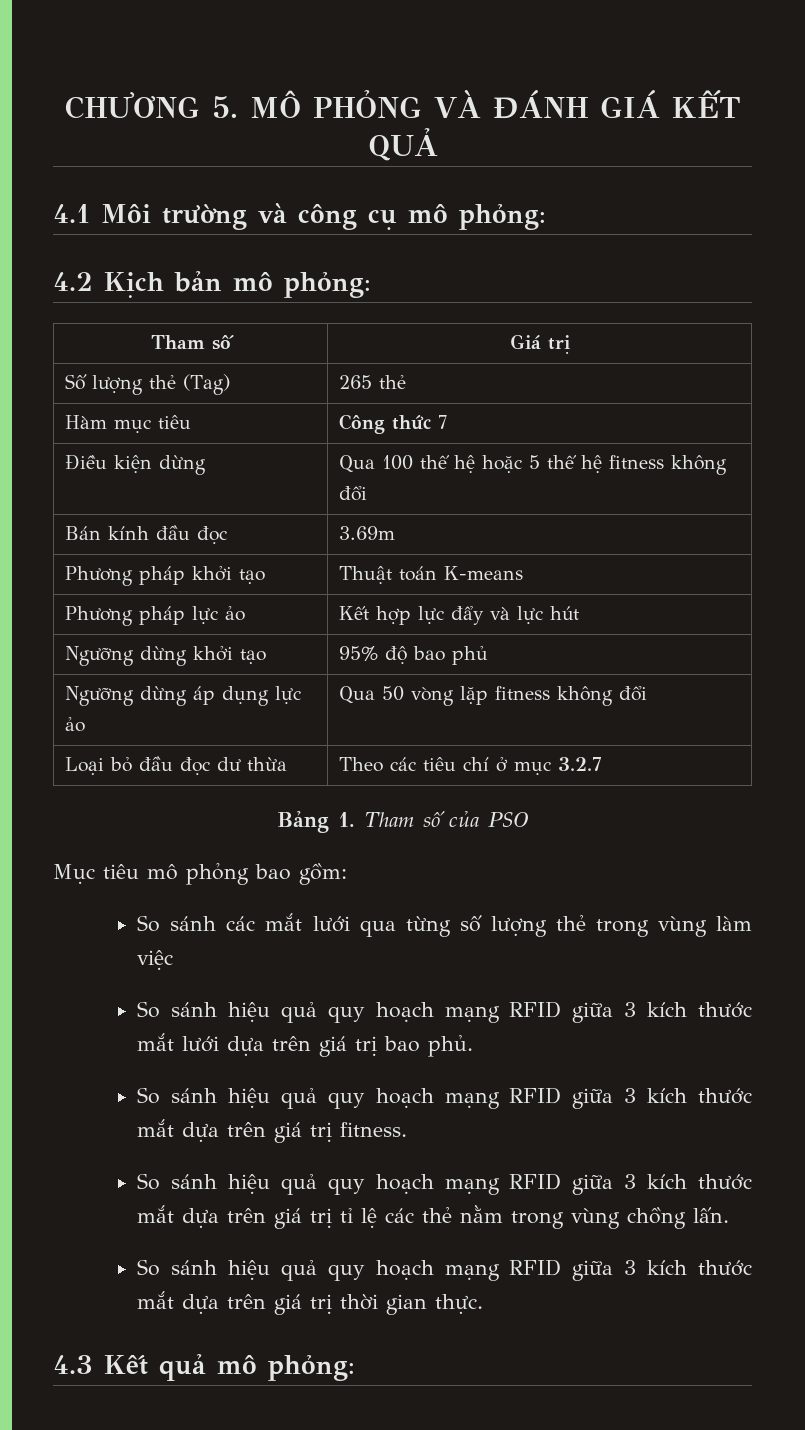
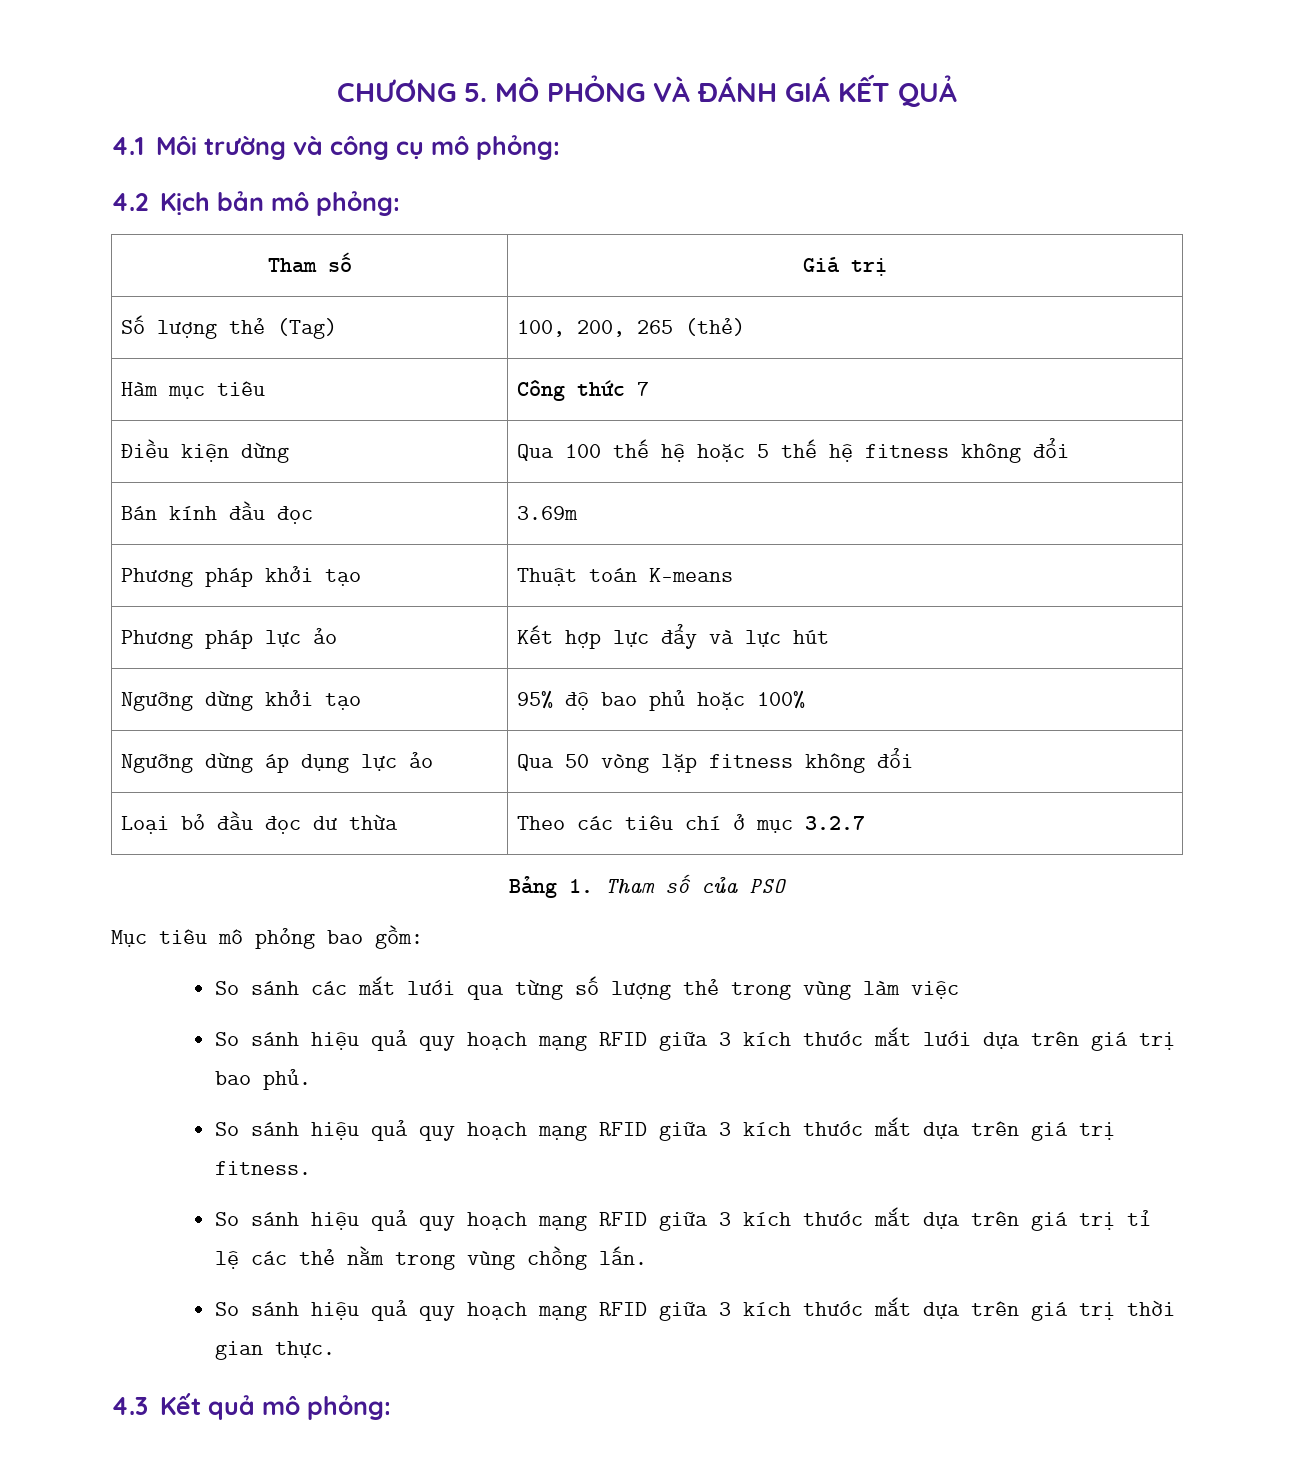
[338,375,406,389] 265 thẻ -> [517,318,746,337] 100, 200, 265 (thẻ)
(488, 655) none -> [697,690,806,710] hoặc 100%

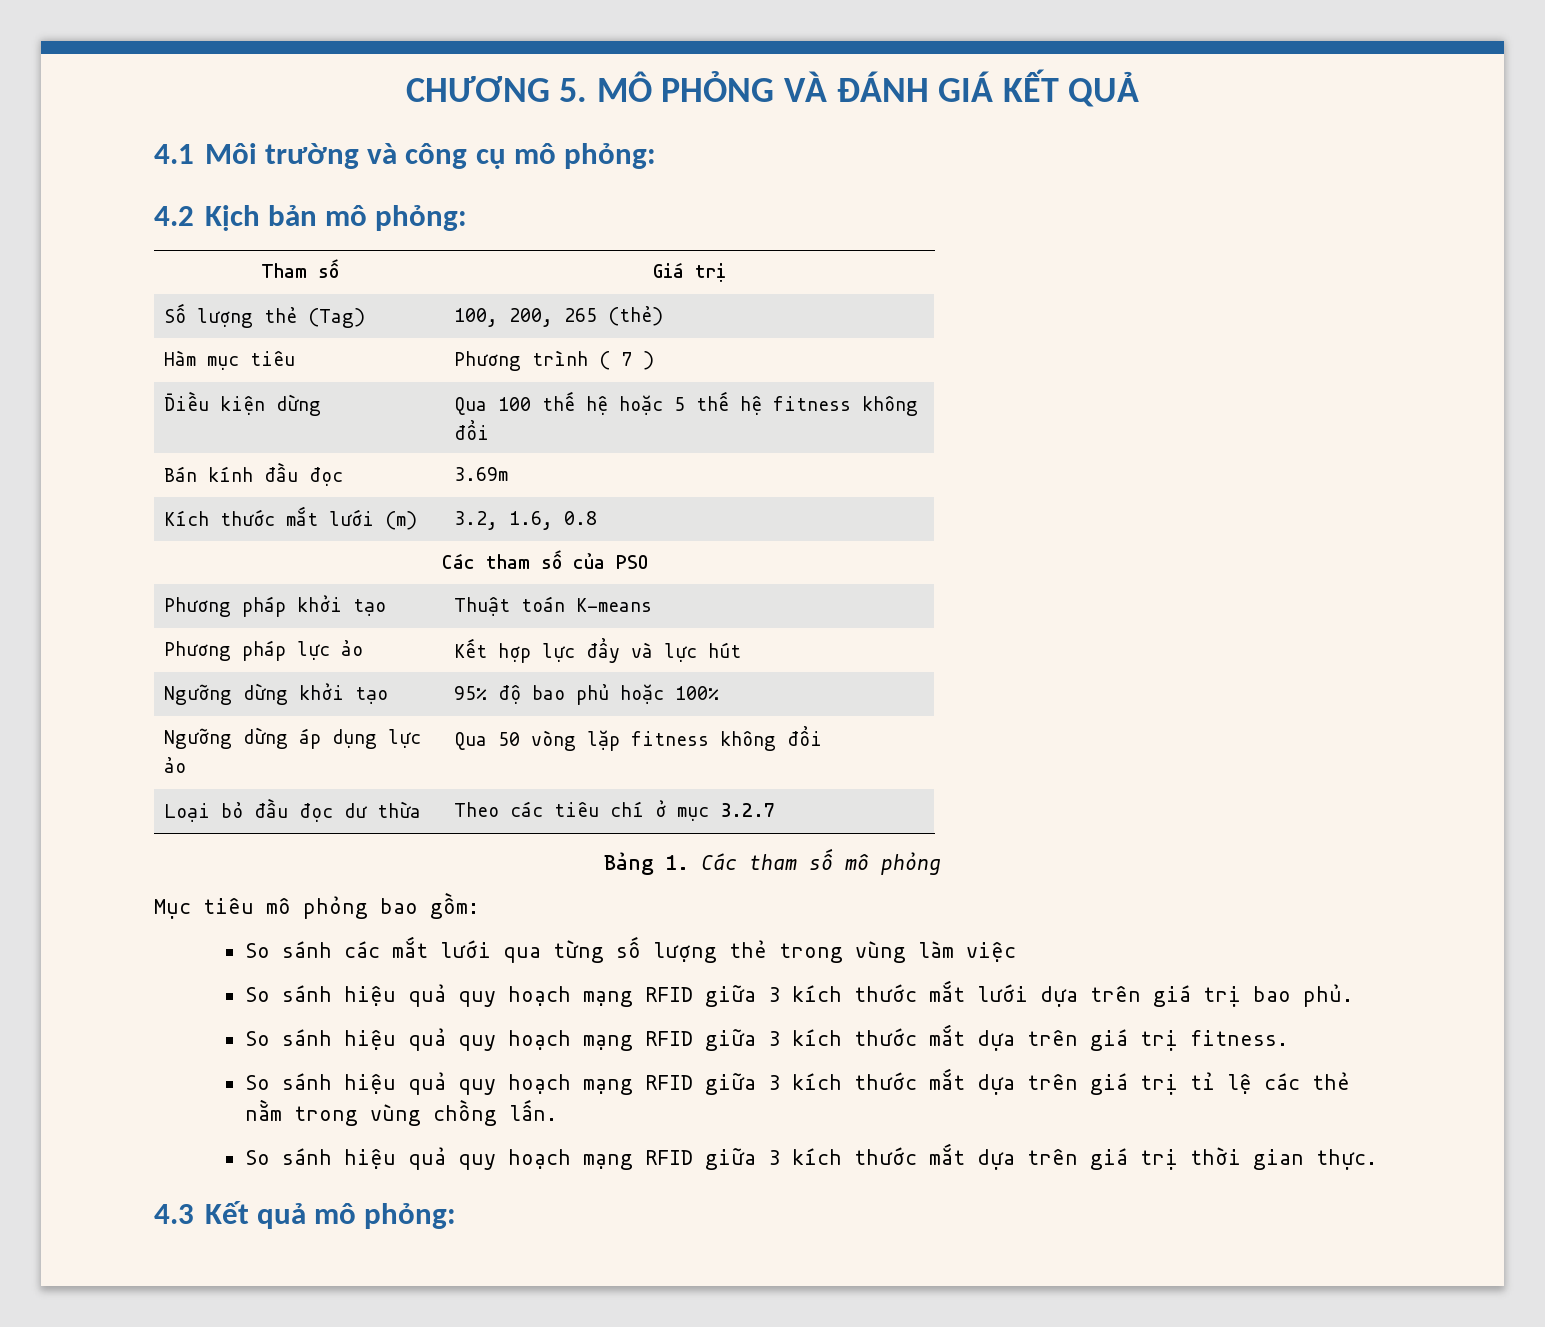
[517,380,626,401] Công thức -> [454,350,611,371] Phương trình (
(650, 389) none -> [643,351,655,370] )
(579, 513) none -> [164,506,418,530] [454,511,598,530] [441,550,648,569] // Kích thước mắt lưới (m) | 3.2, 1.6, 0.8 // Các tham số của PSO
[605,874,786,895] Tham số của PSO -> [701,848,941,875] Các tham số mô phỏng

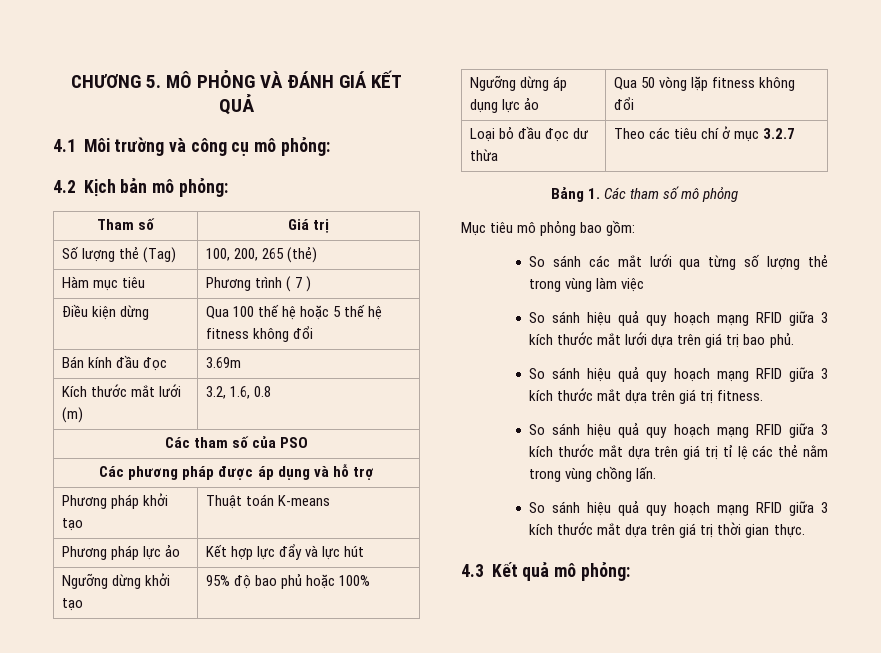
(648, 562) none -> [99,464,374,480] // Các phương pháp được áp dụng và hỗ trợ

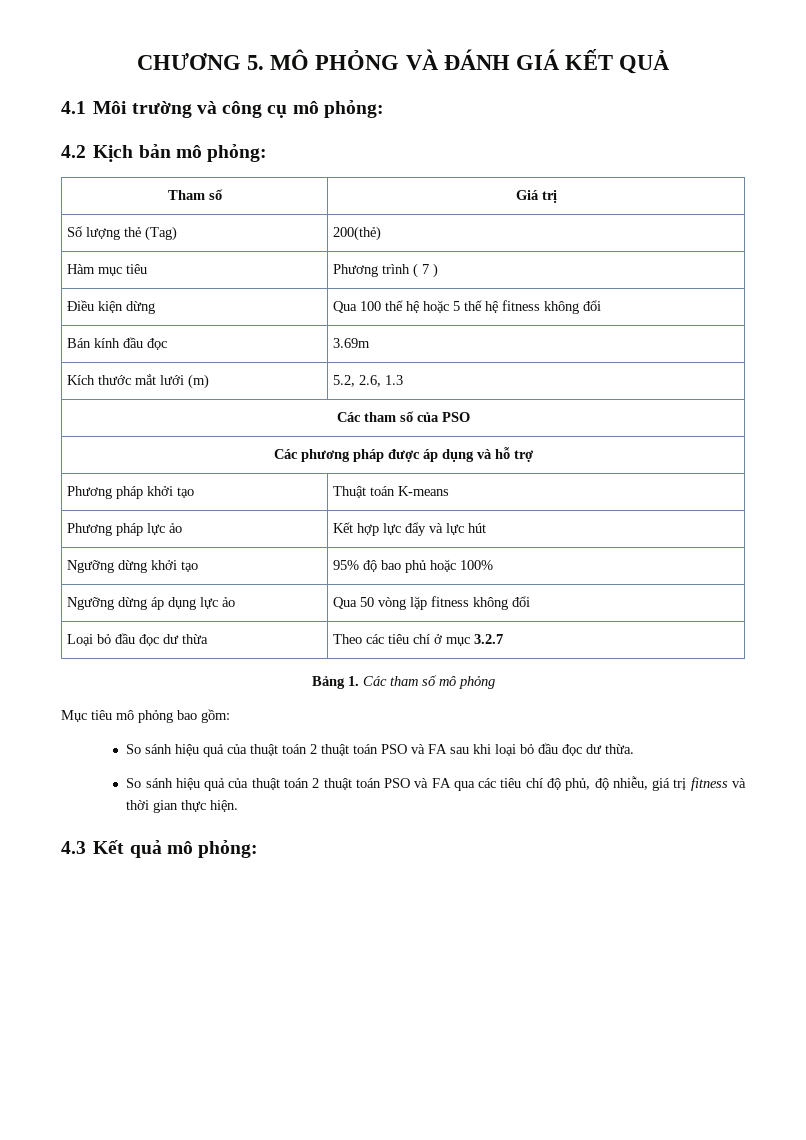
[205,247,318,263] 100, 200, 265 (thẻ) -> [332,226,381,241] 200(thẻ)
[205,386,272,399] 3.2, 1.6, 0.8 -> [332,375,403,387] 5.2, 2.6, 1.3
[588,254,828,270] [529,277,645,292] [529,311,828,326] [529,332,794,348] [529,367,828,382] [529,388,764,404] [529,423,828,438] [529,444,829,460] [529,466,657,482] [529,501,828,516] [529,522,805,538] các mắt lưới qua từng số lượng thẻ trong vùng làm việc // So sánh hiệu quả quy hoạch mạng RFID giữa 3 kích thước mắt lưới dựa trên giá trị bao phủ. // So sánh hiệu quả quy hoạch mạng RFID giữa 3 kích thước mắt dựa trên giá trị fitness. // So sánh hiệu quả quy hoạch mạng RFID giữa 3 kích thước mắt dựa trên giá trị tỉ lệ các thẻ nằm trong vùng chồng lấn. // So sánh hiệu quả quy hoạch mạng RFID giữa 3 kích thước mắt dựa trên giá trị thời gian thực. -> [175,743,635,757] [126,776,746,791] [126,800,239,813] hiệu quả của thuật toán 2 thuật toán PSO và FA sau khi loại bỏ đầu đọc dư thừa. // So sánh hiệu quả của thuật toán 2 thuật toán PSO và FA qua các tiêu chí độ phủ, độ nhiễu, giá trị fitness và thời gian thực hiện.

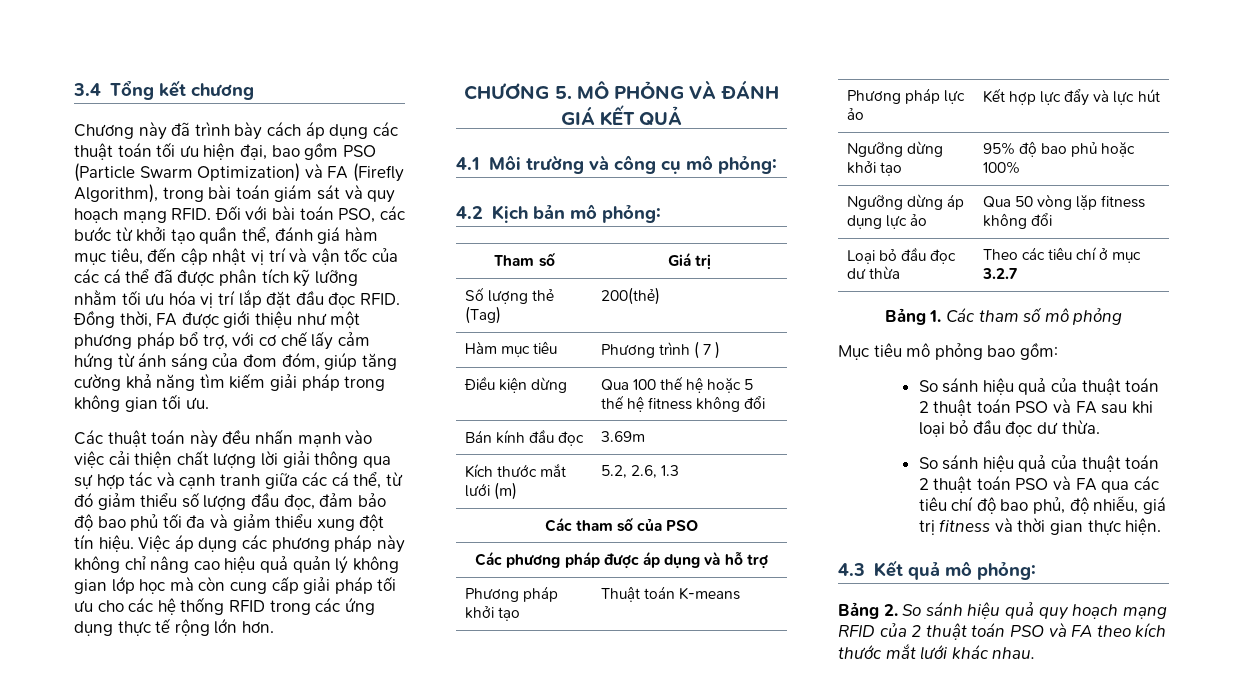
(137, 61) none -> [73,80,254,100] [74,121,398,140] [74,142,376,160] [74,163,404,182] [74,184,396,203] [74,205,405,223] [74,226,378,244] [74,247,398,265] [74,268,358,287] [74,289,400,308] [73,310,361,328] [74,331,370,350] [74,352,397,370] [74,373,386,391] [74,394,209,412] [74,429,373,448] [74,450,391,468] [74,471,403,489] [74,492,386,510] [74,513,385,531] [74,534,405,553] [74,555,399,574] [74,576,397,594] [74,597,375,615] [74,618,274,636] 3.4 Tổng kết chương // Chương này đã trình bày cách áp dụng các thuật toán tối ưu hiện đại, bao gồm PSO (Particle Swarm Optimization) và FA (Firefly Algorithm), trong bài toán giám sát và quy hoạch mạng RFID. Đối với bài toán PSO, các bước từ khởi tạo quần thể, đánh giá hàm mục tiêu, đến cập nhật vị trí và vận tốc của các cá thể đã được phân tích kỹ lưỡng nhằm tối ưu hóa vị trí lắp đặt đầu đọc RFID. Đồng thời, FA được giới thiệu như một phương pháp bổ trợ, với cơ chế lấy cảm hứng từ ánh sáng của đom đóm, giúp tăng cường khả năng tìm kiếm giải pháp trong không gian tối ưu. // Các thuật toán này đều nhấn mạnh vào việc cải thiện chất lượng lời giải thông qua sự hợp tác và cạnh tranh giữa các cá thể, từ đó giảm thiểu số lượng đầu đọc, đảm bảo độ bao phủ tối đa và giảm thiểu xung đột tín hiệu. Việc áp dụng các phương pháp này không chỉ nâng cao hiệu quả quản lý không gian lớp học mà còn cung cấp giải pháp tối ưu cho các hệ thống RFID trong các ứng dụng thực tế rộng lớn hơn. //
(562, 784) none -> [1000,499,1029,511] bao
(259, 849) none -> [838,601,1167,620] [838,622,1167,640] [838,643,1036,660] // Bảng 2. So sánh hiệu quả quy hoạch mạng RFID của 2 thuật toán PSO và FA theo kích thước mắt lưới khác nhau.

